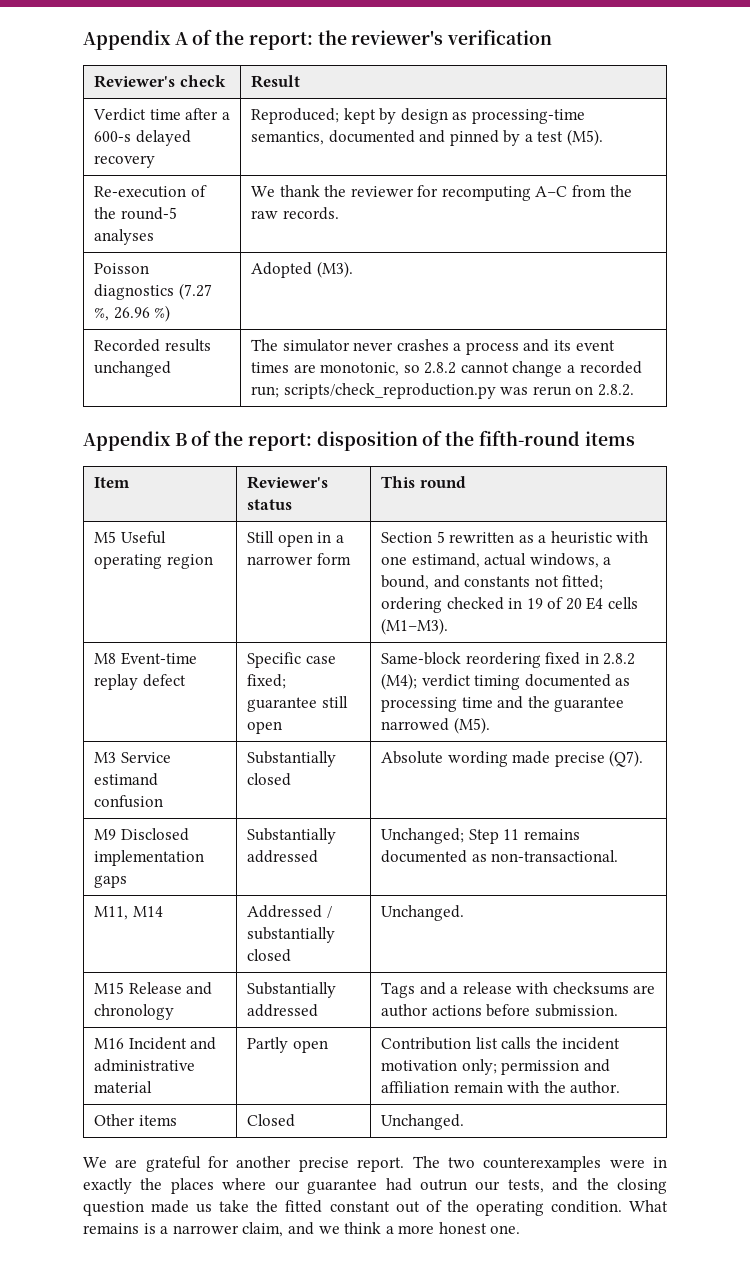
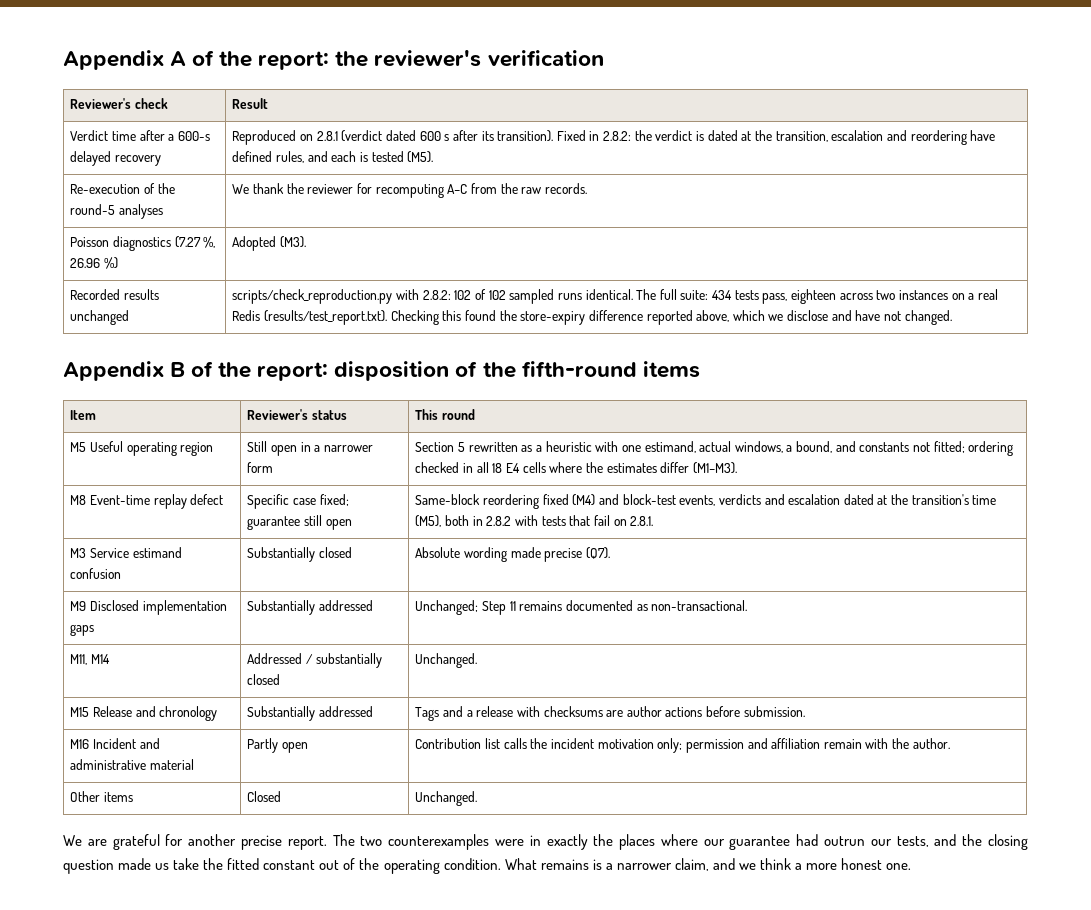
[250,108,585,124] [250,130,564,146] Reproduced; kept by design as processing-time semantics, documented and pinned by a test -> [232,130,996,145] [232,151,404,163] Reproduced on 2.8.1 (verdict dated 600 s after its transition). Fixed in 2.8.2: the verdict is dated at the transition, escalation and reordering have defined rules, and each is tested
[250,339,615,355] [250,361,642,377] [250,383,634,399] The simulator never crashes a process and its event times are monotonic, so 2.8.2 cannot change a recorded run; scripts/check_reproduction.py was rerun on 2.8.2. -> [232,289,998,304] [232,310,952,325] scripts/check_reproduction.py with 2.8.2: 102 of 102 sampled runs identical. The full suite: 434 tests pass, eighteen across two instances on a real Redis (results/test_report.txt). Checking this found the store-expiry difference reported above, which we disclose and have not changed.
[526,597,639,610] 19 of 20 E4 cells -> [476,462,690,473] all 18 E4 cells where the estimates differ
[584,653,636,665] [380,673,631,690] [380,696,625,712] [380,717,490,734] in 2.8.2 (M4); verdict timing documented as processing time and the guarantee narrowed (M5). -> [572,494,997,506] [415,515,654,527] (M4) and block-test events, verdicts and escalation dated at the transition's time (M5), both in 2.8.2 with tests that fail on 2.8.1.

